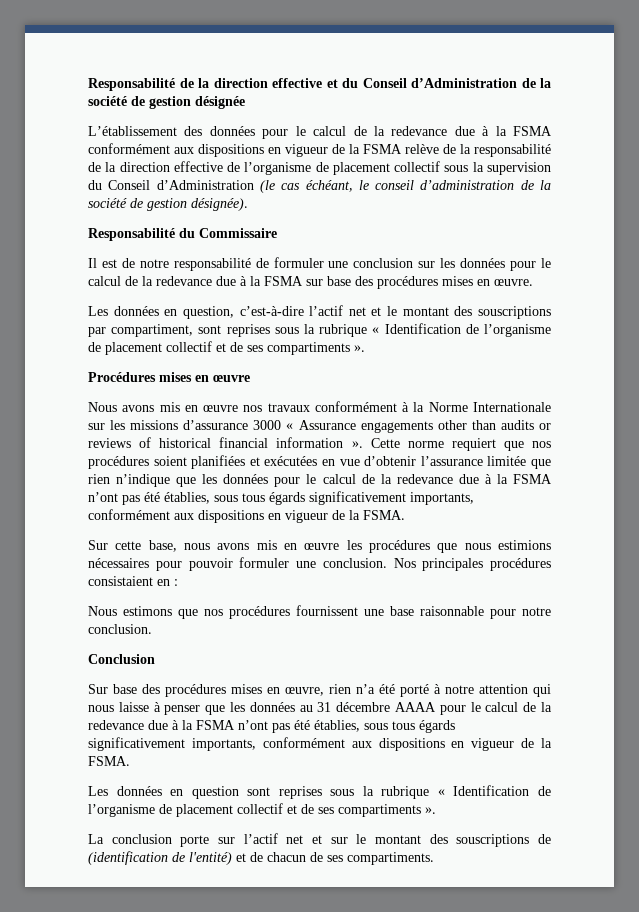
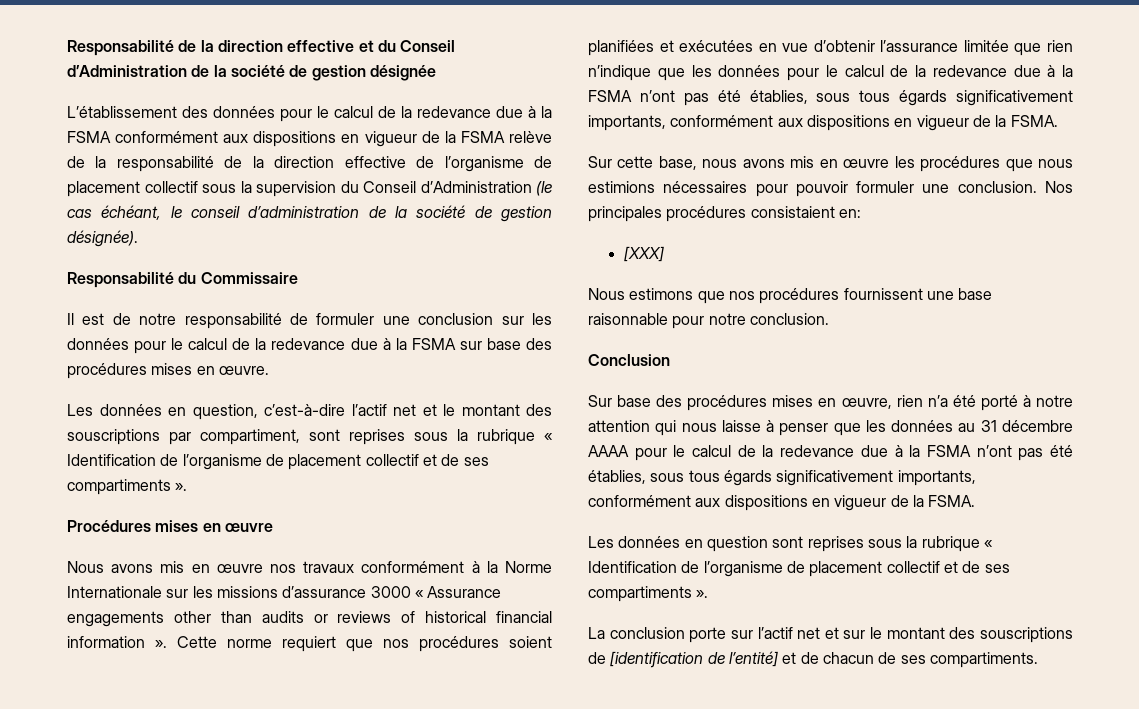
[157,579,178,586] en : -> [838,209,861,218] [623,246,664,262] en: // [XXX]
[88,851,232,865] (identification de l'entité) -> [610,651,778,668] [identification de l’entité]

